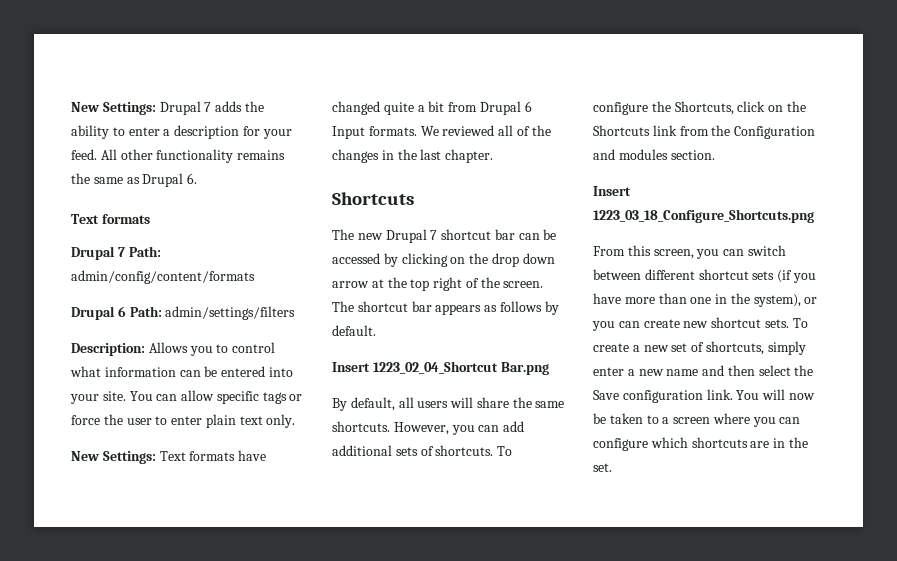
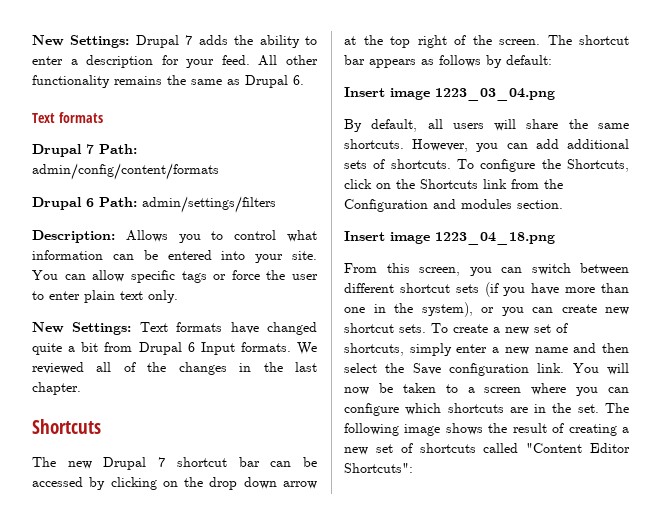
[332,325,376,336] [332,361,549,375] default. // Insert 1223_02_04_Shortcut Bar.png -> [506,55,552,65] [344,87,555,101] default: // Insert image 1223_03_04.png
[593,209,814,223] 1223_03_18_Configure_Shortcuts.png -> [390,232,555,245] image 1223_04_18.png
(612, 467) none -> [605,403,629,413] [344,423,629,436] [344,443,630,455] [344,463,413,473] The following image shows the result of creating a new set of shortcuts called "Content Editor Shortcuts":

